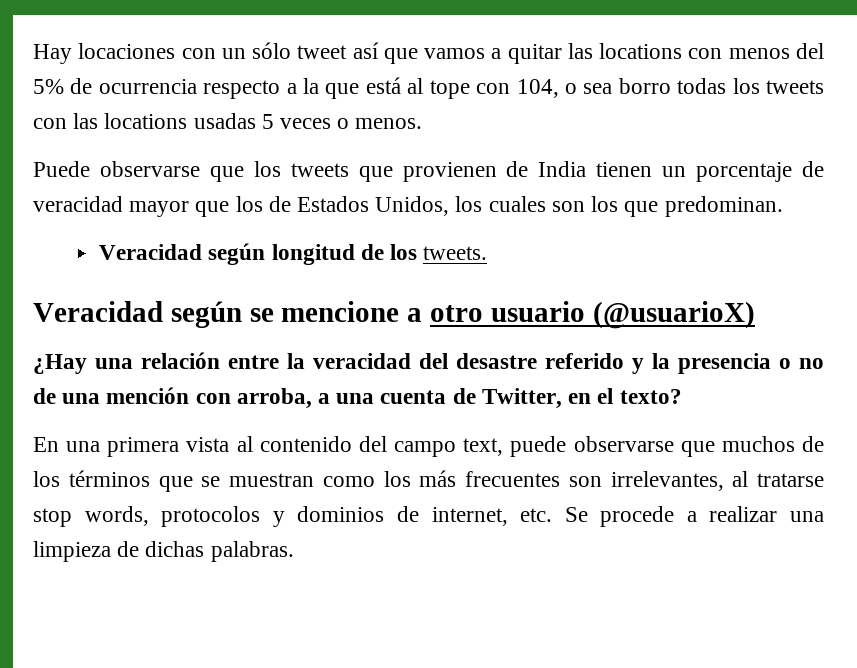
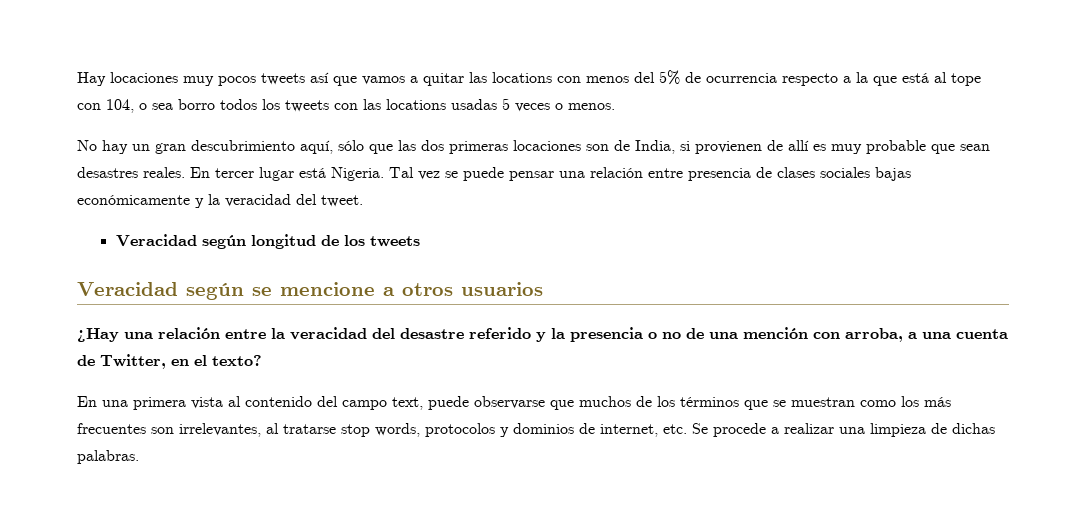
[181,42,348,59] con un sólo tweet -> [183,73,305,86] muy pocos tweets
[677,78,727,94] todas -> [220,99,257,110] todos
[33,161,824,182] [33,196,783,217] Puede observarse que los tweets que provienen de India tienen un porcentaje de veracidad mayor que los de Estados Unidos, los cuales son los que predominan. -> [77,140,990,154] [77,167,911,181] [77,194,363,208] No hay un gran descubrimiento aquí, sólo que las dos primeras locaciones son de India, si provienen de allí es muy probable que sean desastres reales. En tercer lugar está Nigeria. Tal vez se puede pensar una relación entre presencia de clases sociales bajas económicamente y la veracidad del tweet.
[423,246,488,260] tweets. -> [369,236,420,247] tweets
[430,301,755,329] otro usuario (@usuarioX) -> [402,282,543,296] otros usuarios

